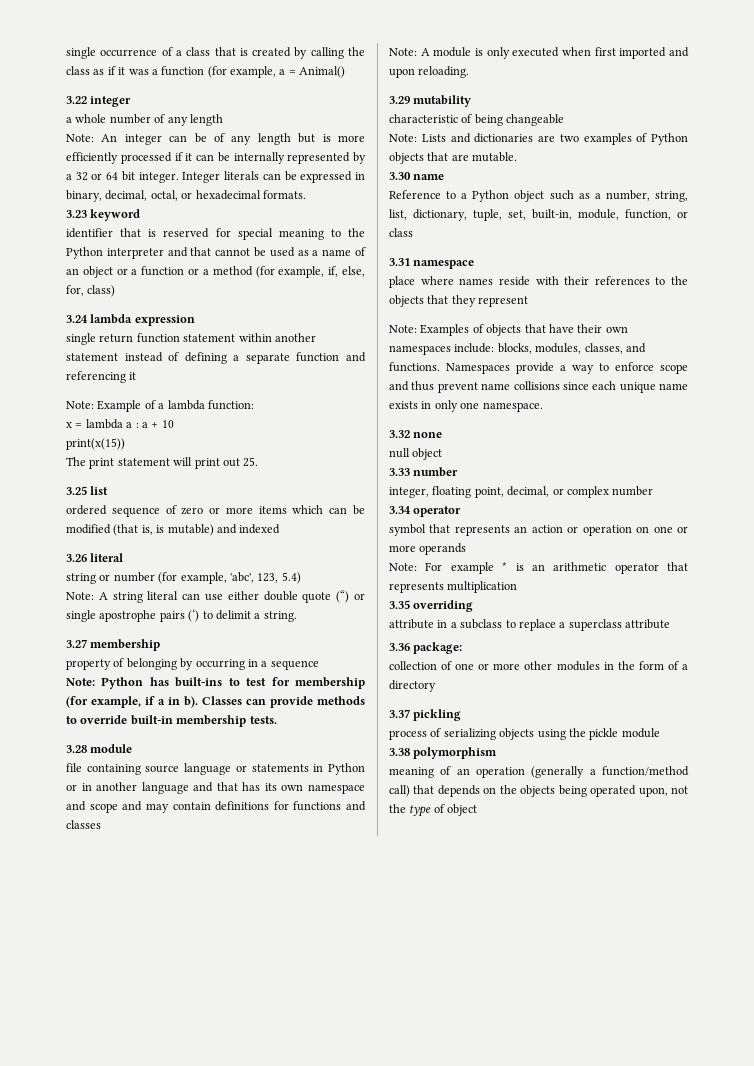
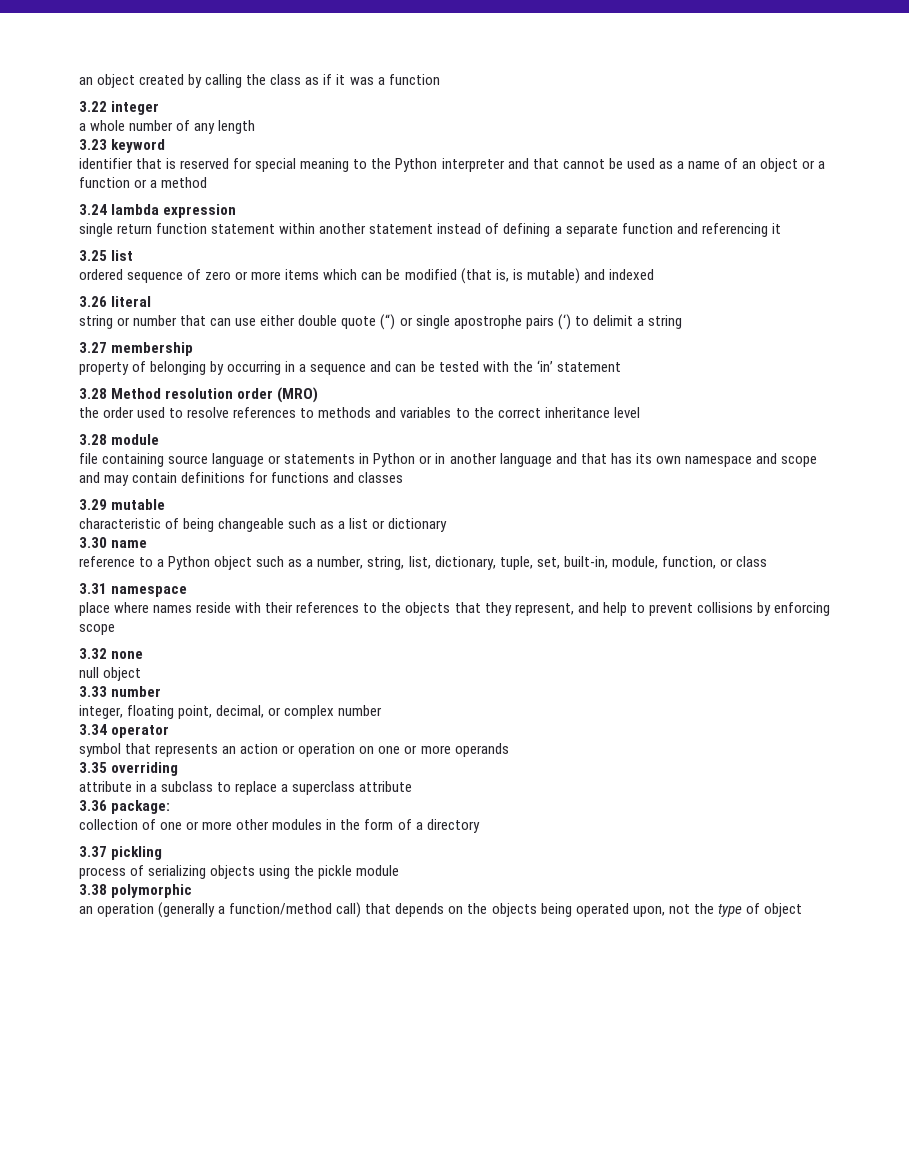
[66,47,248,59] single occurrence of a class that is -> [79,74,136,88] an object
[207,66,346,78] (for example, a = Animal() -> (440, 79) none
[66,133,365,145] [66,152,366,164] [66,171,365,183] [66,190,306,202] // Note: An integer can be of any length but is more efficiently processed if it can be internally represented by a 32 or 64 bit integer. Integer literals can be expressed in binary, decimal, octal, or hexadecimal formats. -> (256, 127) none
[255,266,365,278] [66,285,116,297] (for example, if, else, for, class) -> (208, 182) none
[66,400,254,412] [66,419,174,429] [66,438,125,450] [66,457,259,469] // Note: Example of a lambda function: // x = lambda a : a + 10 // print(x(15)) // The print statement will print out 25. -> (781, 228) none
[158,572,301,584] [66,591,179,603] (for example, 'abc', 123, 5.4) // Note: A string literal -> [180,315,207,326] that
[263,611,297,622] string. -> [647,315,682,329] string
[66,677,365,689] [66,696,365,708] [66,715,277,727] // Note: Python has built‐ins to test for membership (for example, if a in b). Classes can provide methods to override built‐in membership tests. -> [370,360,621,372] [79,387,319,403] [79,407,640,418] and can be tested with the ‘in’ statement // 3.28 Method resolution order (MRO) // the order used to resolve references to methods and variables to the correct inheritance level
[389,47,689,59] [389,66,470,78] // Note: A module is only executed when first imported and upon reloading. -> (404, 477) none
[413,95,472,107] mutability -> [111,499,166,510] mutable
[389,133,688,145] [389,152,518,164] // Note: Lists and dictionaries are two examples of Python objects that are mutable. -> [288,518,448,532] such as a list or dictionary
[389,190,441,199] Reference -> [79,556,135,567] reference
[478,296,529,307] [389,324,628,336] [389,343,646,355] [389,362,688,374] [389,381,688,393] [389,400,543,412] represent // Note: Examples of objects that have their own namespaces include: blocks, modules, classes, and functions. Namespaces provide a way to enforce scope and thus prevent name collisions since each unique name exists in only one namespace. -> [514,602,830,616] [79,624,115,635] represent, and help to prevent collisions by enforcing scope
[389,562,688,574] [389,581,518,593] // Note: For example * is an arithmetic operator that represents multiplication -> (509, 750) none
[413,747,498,759] [389,766,452,778] polymorphism // meaning of -> [111,884,193,898] polymorphic //

